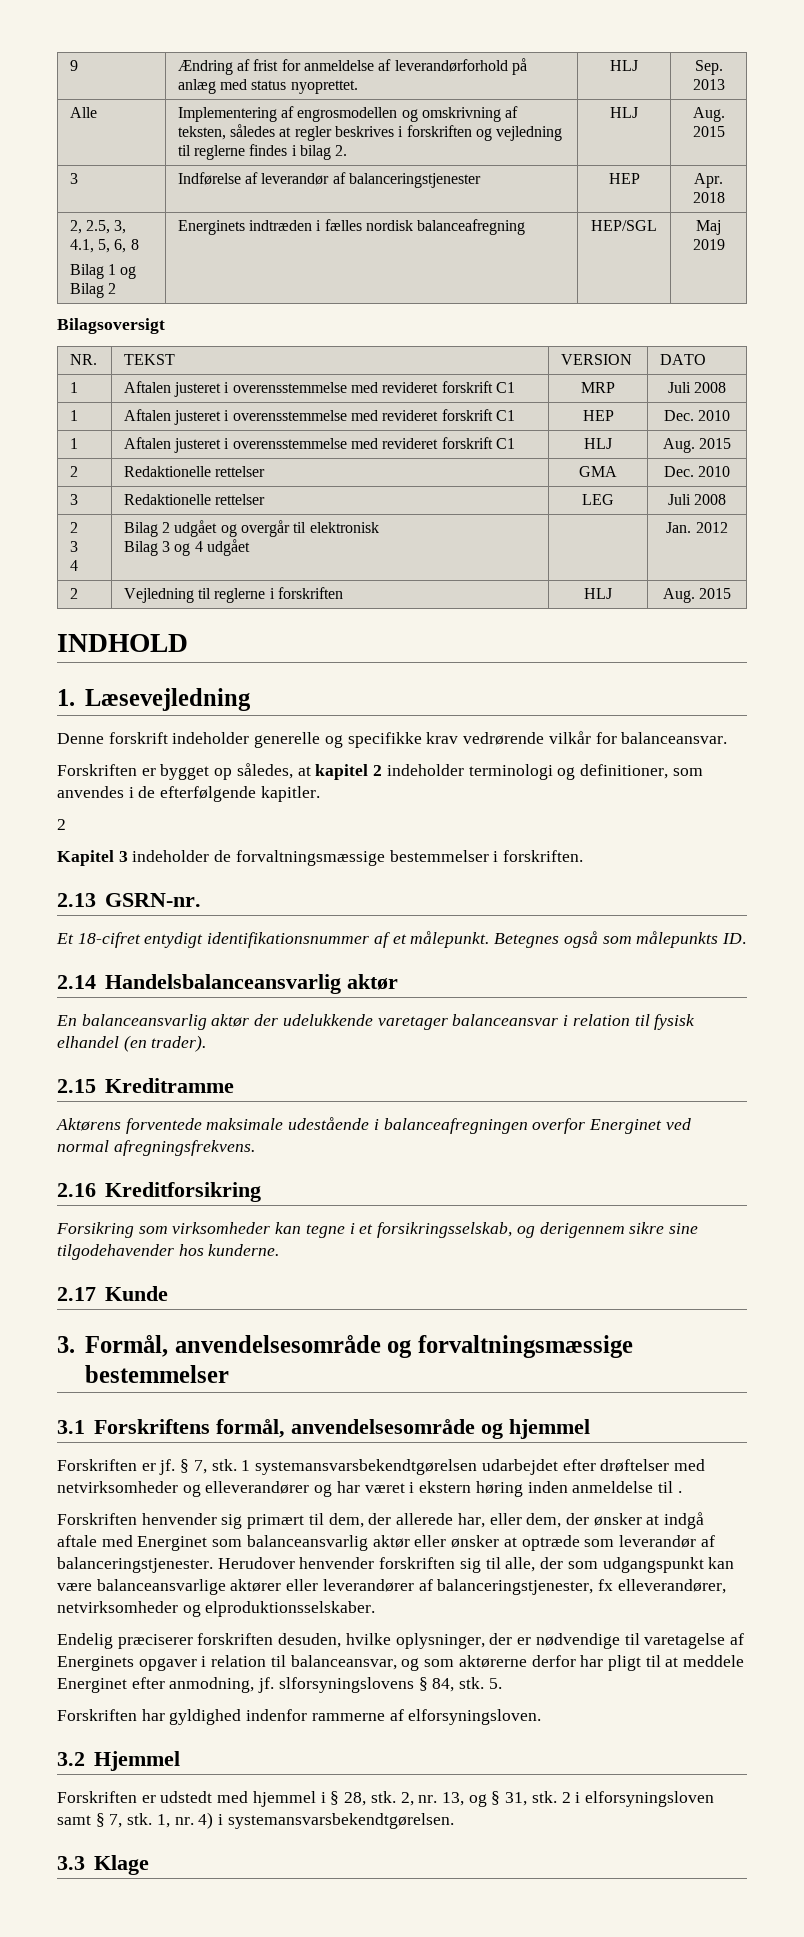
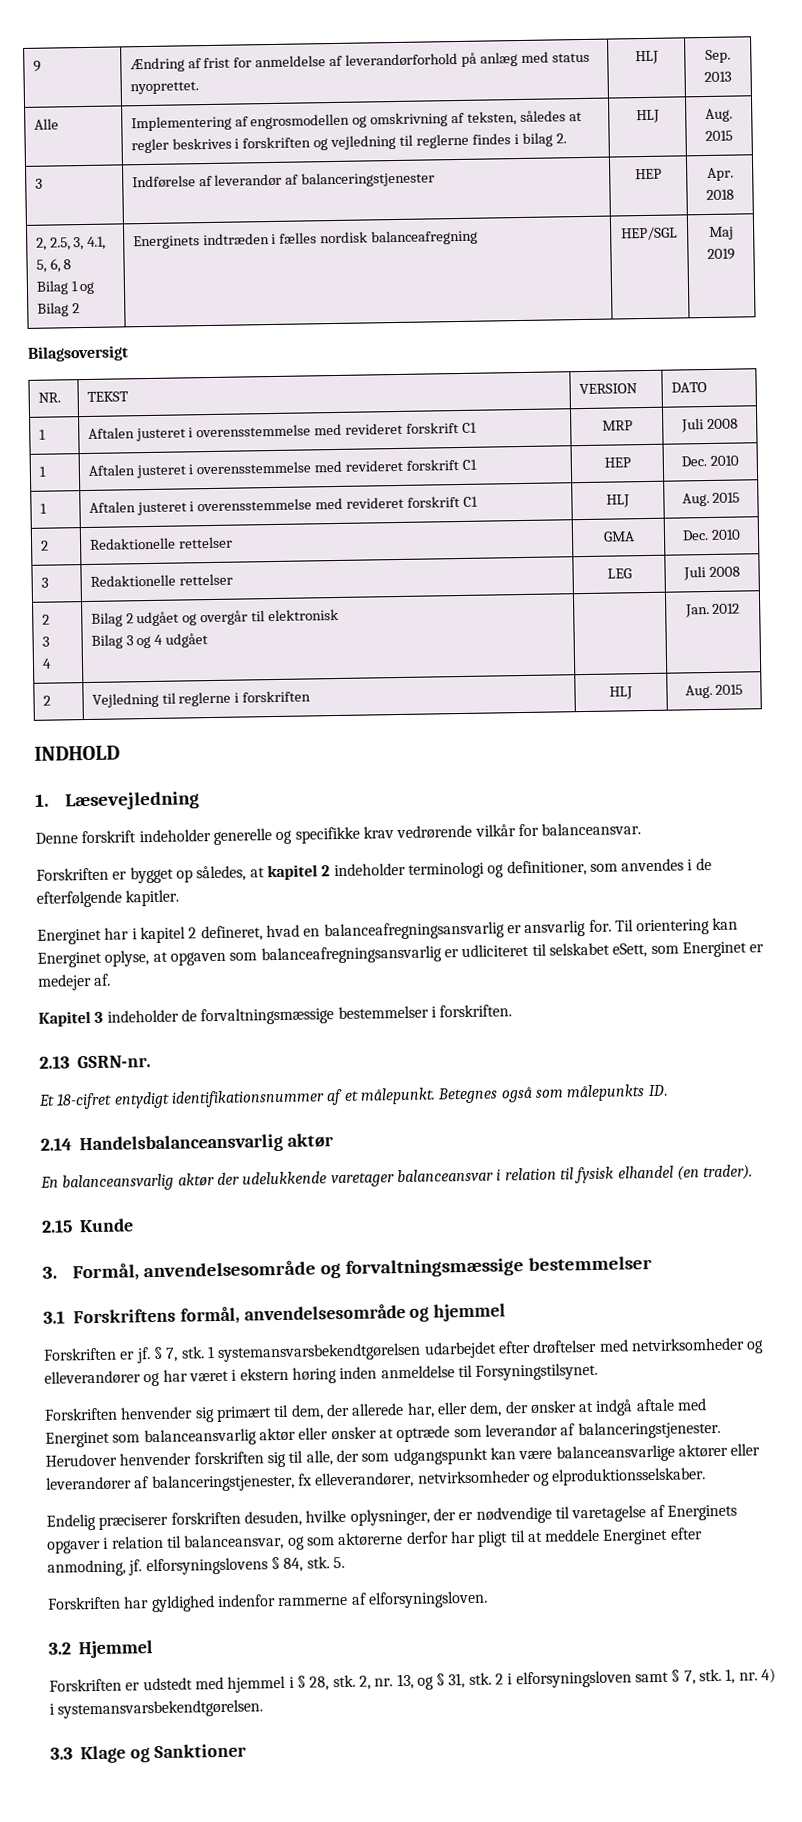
[57,819,66,830] 2 -> [37,917,739,945] [37,941,765,968] [37,973,112,991] Energinet har i kapitel 2 defineret, hvad en balanceafregningsansvarlig er ansvarlig for. Til orientering kan Energinet oplyse, at opgaven som balanceafregningsansvarlig er udliciteret til selskabet eSett, som Energinet er medejer af.
[104,1078,234,1093] [56,1117,691,1134] [57,1140,255,1156] [57,1182,261,1202] [56,1222,698,1238] [57,1244,280,1260] [57,1287,96,1301] Kreditramme // Aktørens forventede maksimale udestående i balanceafregningen overfor Energinet ved normal afregningsfrekvens. // 2.16 Kreditforsikring // Forsikring som virksomheder kan tegne i et forsikringsselskab, og derigennem sikre sine tilgodehavender hos kunderne. // 2.17 -> (73, 1226) none
[677,1491,682,1493] . -> [475,1362,599,1381] Forsyningstilsynet.
[278,1677,414,1693] slforsyningslovens -> [145,1557,268,1576] elforsyningslovens
(149, 1865) none -> [129,1743,247,1763] og Sanktioner

